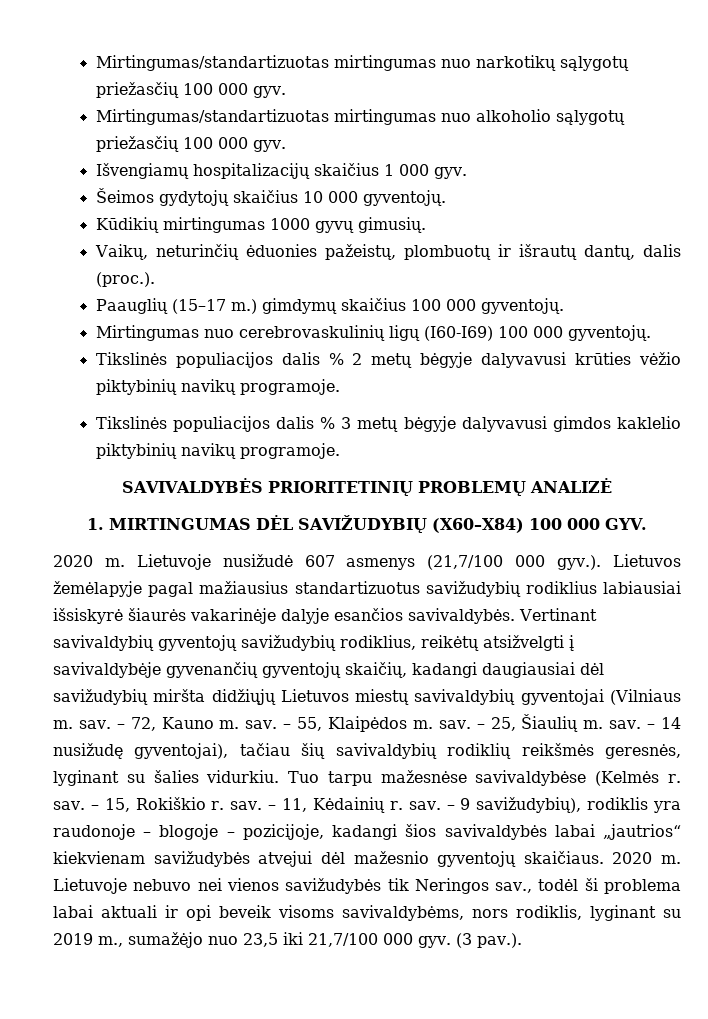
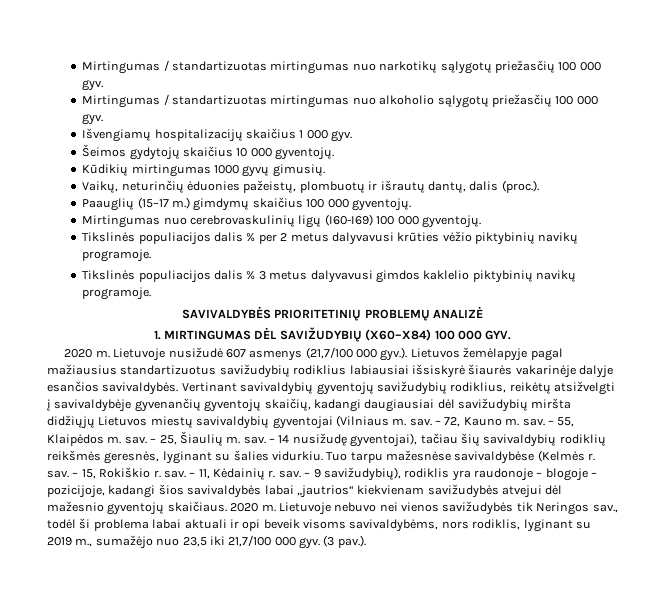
[95,55,329,71] Mirtingumas/standartizuotas -> [82,60,268,74] Mirtingumas / standartizuotas
[95,109,329,125] Mirtingumas/standartizuotas -> [82,94,268,108] Mirtingumas / standartizuotas
[352,352,473,368] 2 metų bėgyje -> [258,233,329,244] per 2 metus
[357,416,456,432] metų bėgyje -> [269,271,308,280] metus

